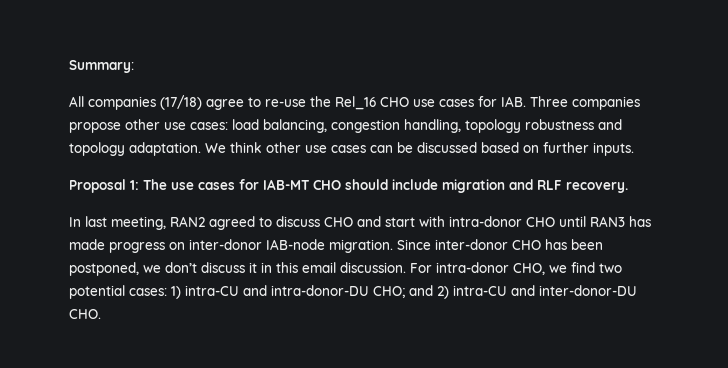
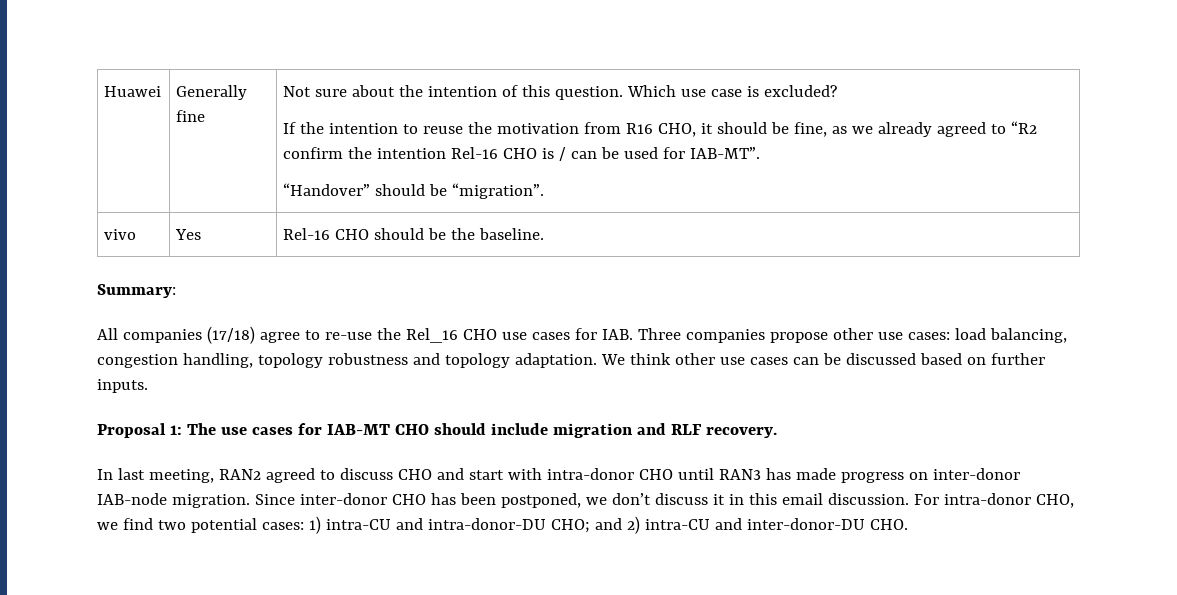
(69, 66) none -> [104,86,162,97] [176,85,248,100] [176,110,206,122] [283,85,838,100] [283,121,1038,137] [283,147,761,161] [283,183,545,199] [104,229,137,240] [175,229,202,240] [283,228,545,240] Huawei | Generally fine | Not sure about the intention of this question. Which use case is excluded? // If the intention to reuse the motivation from R16 CHO, it should be fine, as we already agreed to “R2 confirm the intention Rel-16 CHO is / can be used for IAB-MT”. // “Handover” should be “migration”. // vivo | Yes | Rel-16 CHO should be the baseline. //

